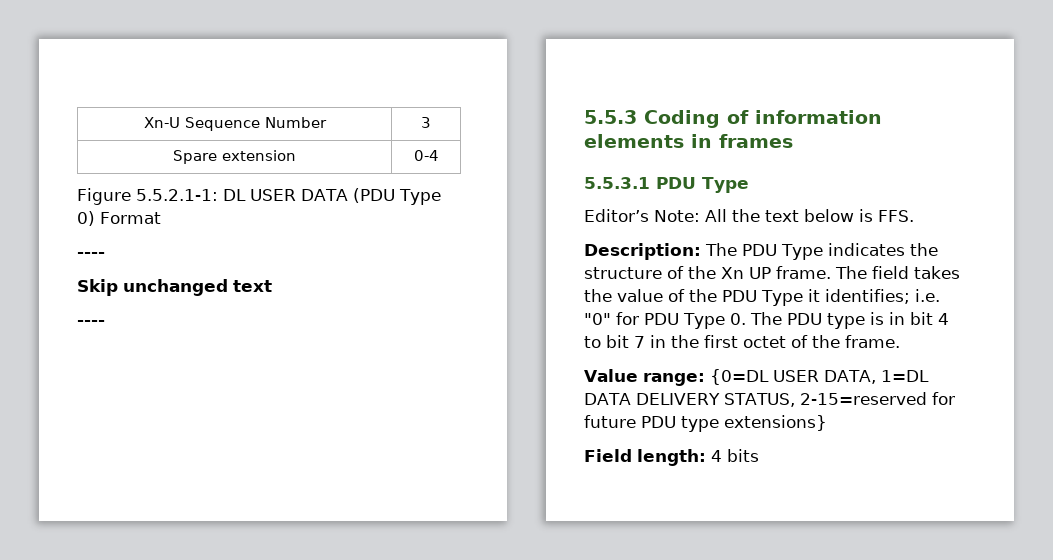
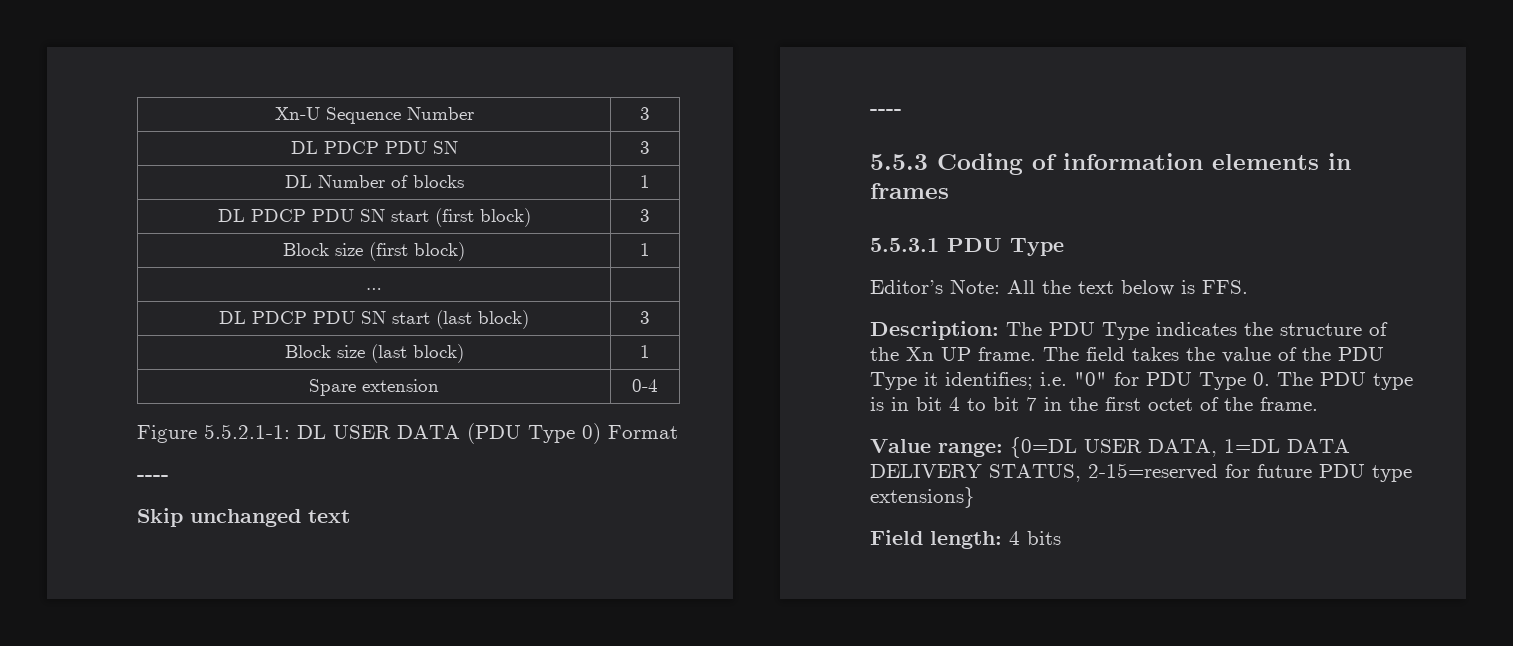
(431, 122) none -> [290,141,458,154] [640,141,650,154] [284,175,464,188] [640,175,650,188] [217,208,531,227] [640,209,650,222] [283,242,465,261] [640,243,650,256] [366,288,382,290] [219,310,529,329] [640,311,650,324] [284,344,464,363] [640,345,650,358] // DL PDCP PDU SN | 3 // DL Number of blocks | 1 // DL PDCP PDU SN start (first block) | 3 // Block size (first block) | 1 // … | // DL PDCP PDU SN start (last block) | 3 // Block size (last block) | 1

